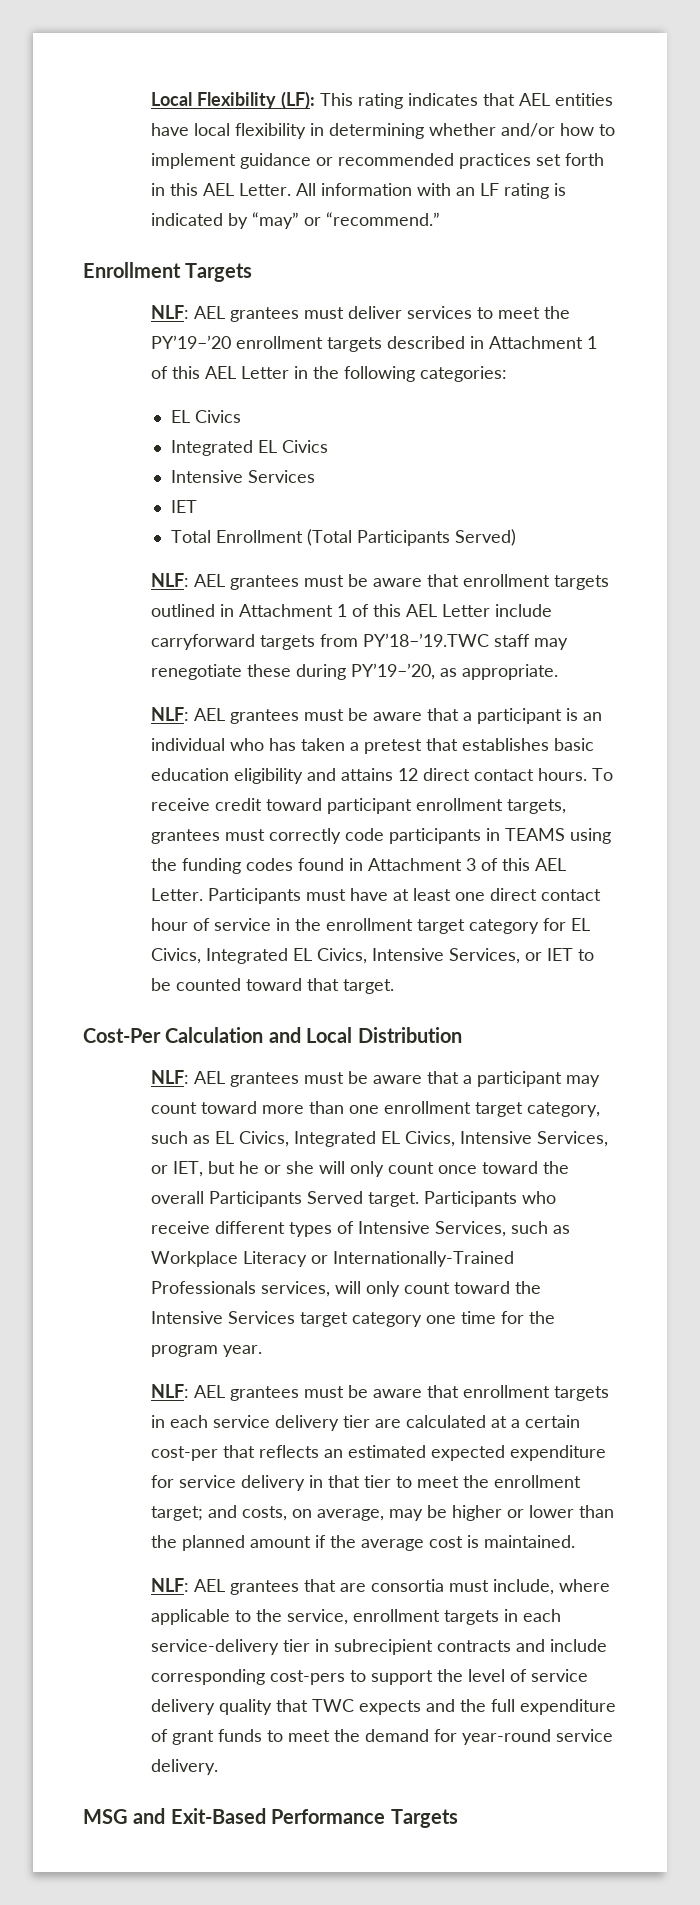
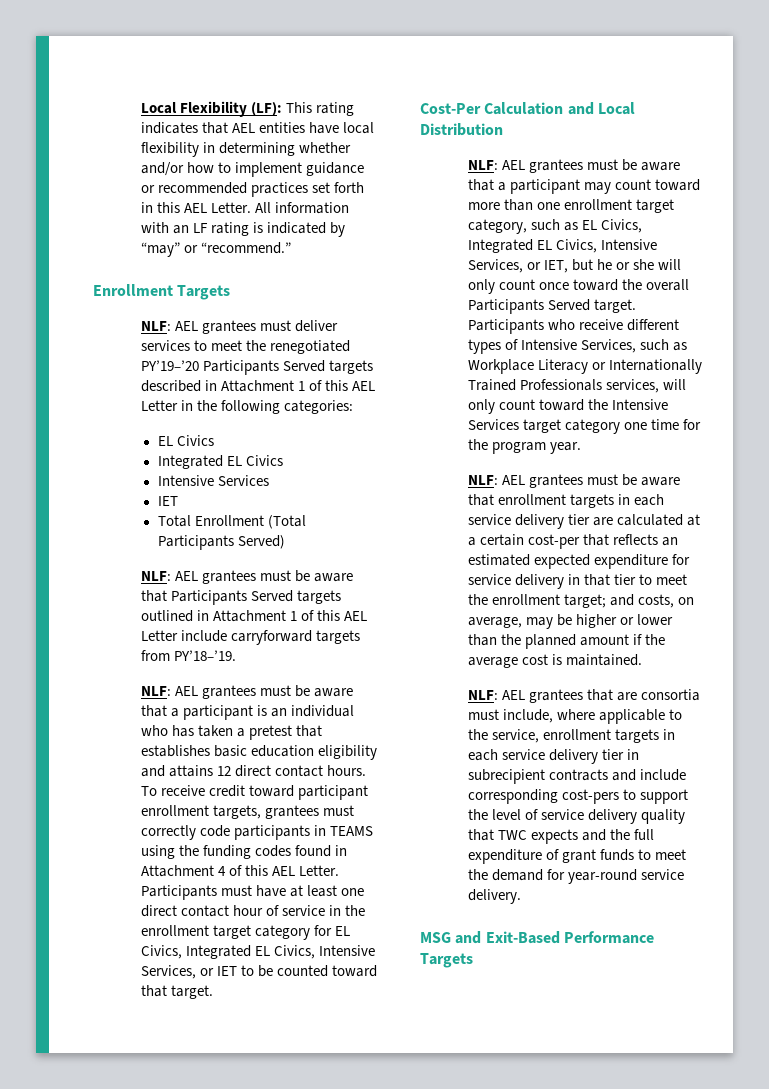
[150,335,323,349] PY’19–’20 enrollment -> [270,340,351,354] [141,360,326,375] renegotiated PY’19–’20 Participants Served
[462,574,550,587] enrollment -> [171,590,294,605] Participants Served
[362,633,568,650] [150,663,558,680] PY’18–’19.TWC staff may renegotiate these during PY’19–’20, as appropriate. -> [174,650,237,661] PY’18–’19.
[465,858,476,871] 3 -> [218,866,227,876] 4
[332,1251,514,1267] Internationally-Trained -> [609,359,703,374] [468,379,517,391] Internationally Trained
[150,1639,279,1655] service-delivery -> [502,749,599,764] service delivery

